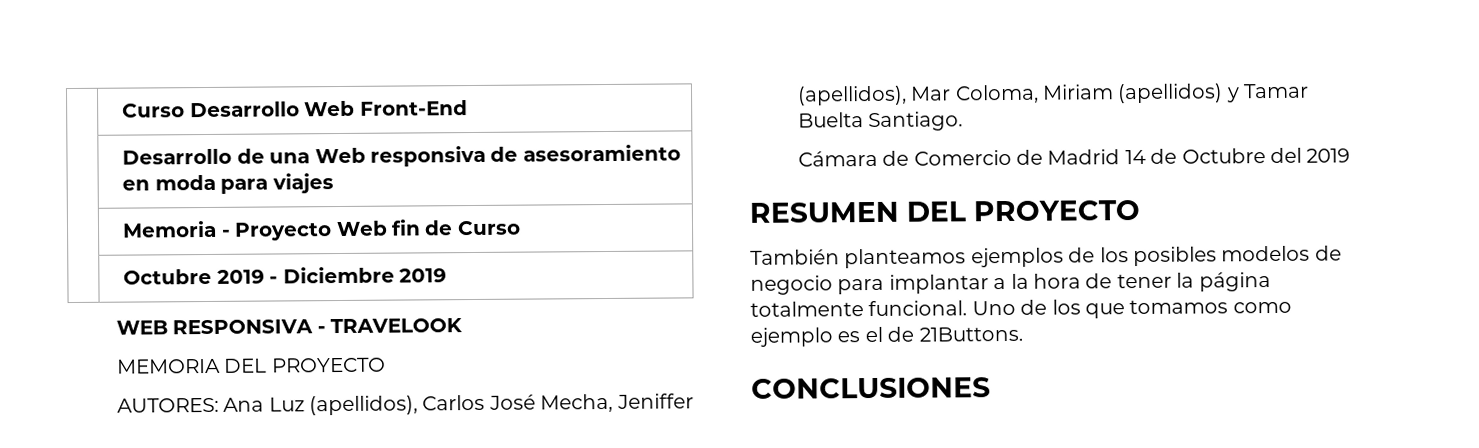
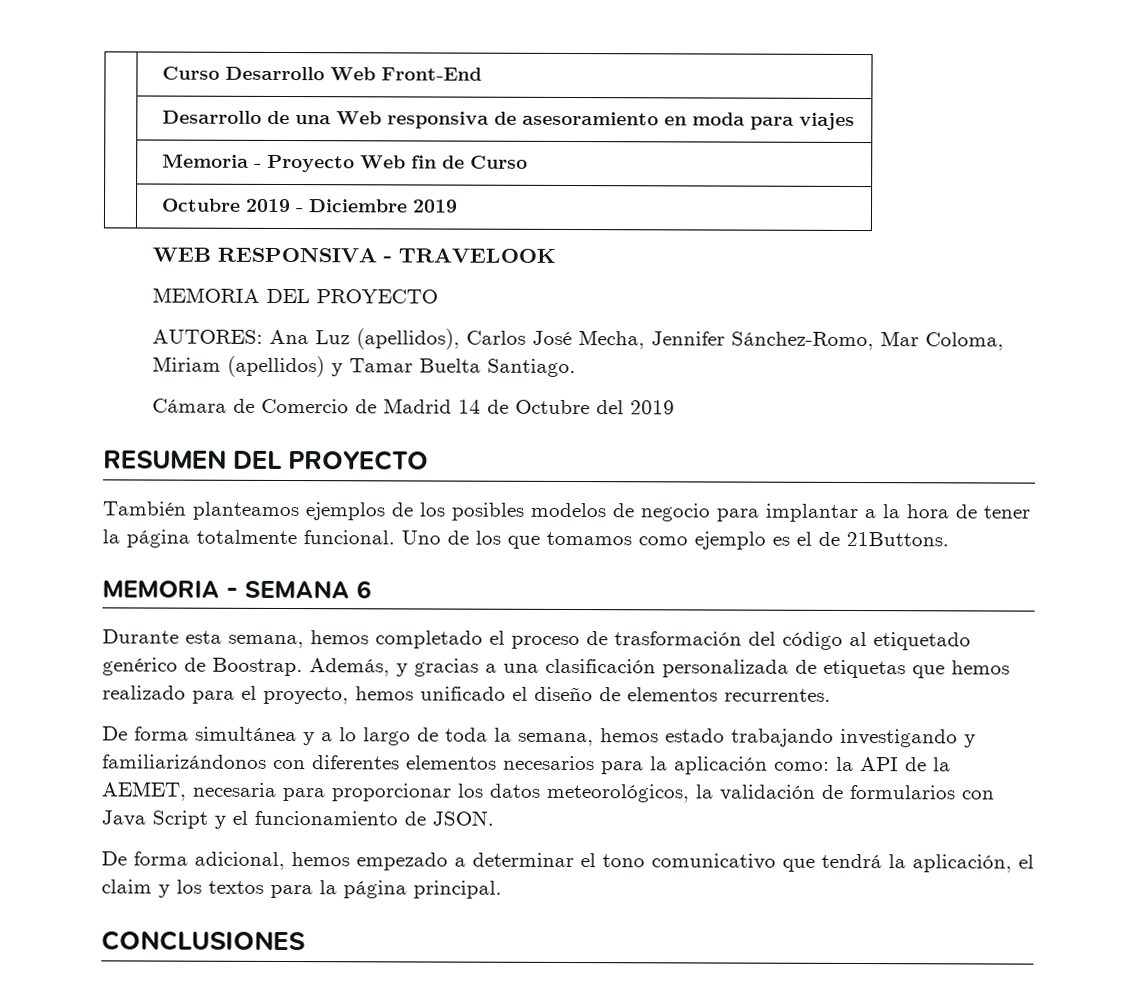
[616,393,694,409] [796,85,907,106] Jeniffer (apellidos), -> [650,331,874,351] Jennifer Sánchez-Romo,
(1023, 334) none -> [102,579,372,599] [102,629,971,651] [102,657,1010,679] [102,685,831,705] [102,726,976,748] [102,754,951,775] [101,781,994,803] [101,810,494,829] [101,851,1034,873] [101,879,502,899] // MEMORIA - SEMANA 6 // Durante esta semana, hemos completado el proceso de trasformación del código al etiquetado genérico de Boostrap. Además, y gracias a una clasificación personalizada de etiquetas que hemos realizado para el proyecto, hemos unificado el diseño de elementos recurrentes. // De forma simultánea y a lo largo de toda la semana, hemos estado trabajando investigando y familiarizándonos con diferentes elementos necesarios para la aplicación como: la API de la AEMET, necesaria para proporcionar los datos meteorológicos, la validación de formularios con Java Script y el funcionamiento de JSON. // De forma adicional, hemos empezado a determinar el tono comunicativo que tendrá la aplicación, el claim y los textos para la página principal.

